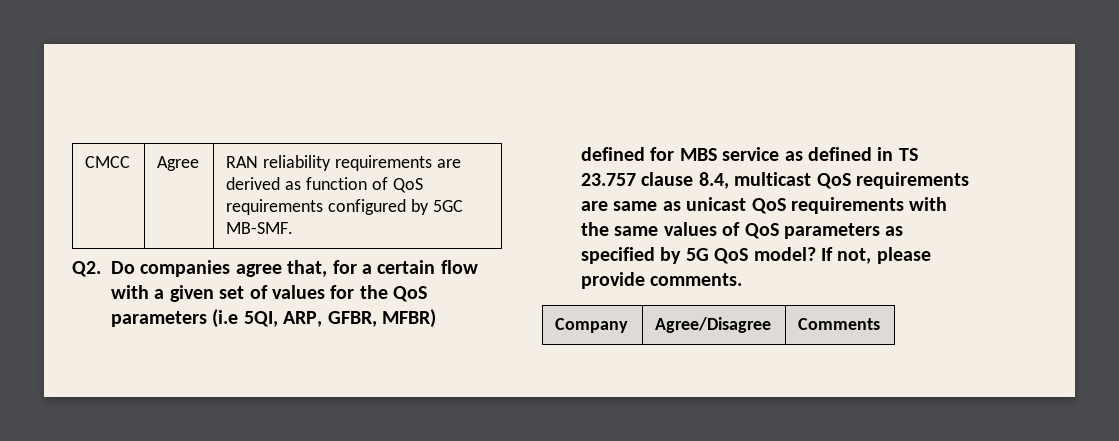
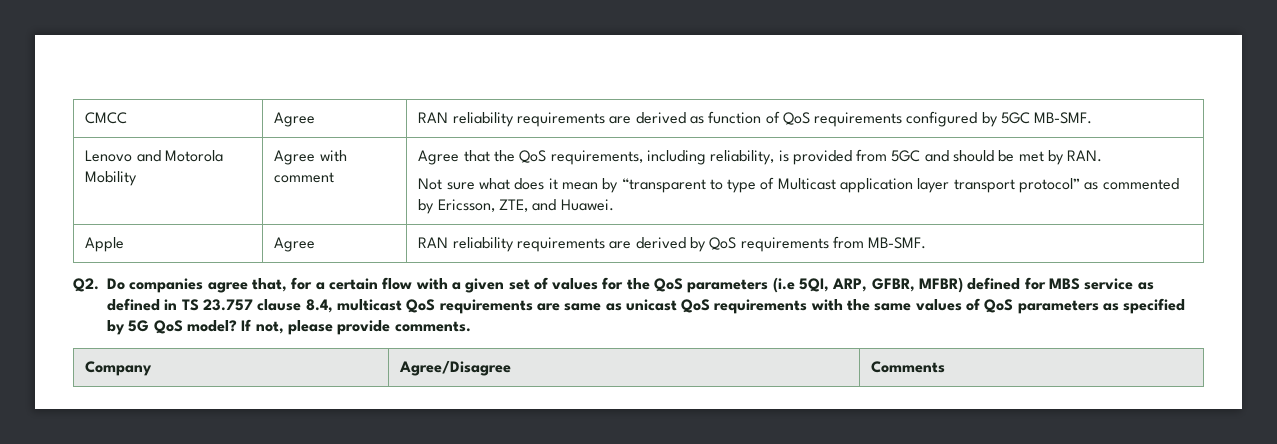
(294, 228) none -> [85,150,223,162] [85,171,138,186] [274,150,347,165] [274,172,335,183] [418,149,1103,165] [418,177,1179,193] [418,199,614,214] [85,237,125,252] [274,237,316,252] [418,236,927,252] // Lenovo and Motorola Mobility | Agree with comment | Agree that the QoS requirements, including reliability, is provided from 5GC and should be met by RAN. // Not sure what does it mean by “transparent to type of Multicast application layer transport protocol” as commented by Ericsson, ZTE, and Huawei. // Apple | Agree | RAN reliability requirements are derived by QoS requirements from MB-SMF.

